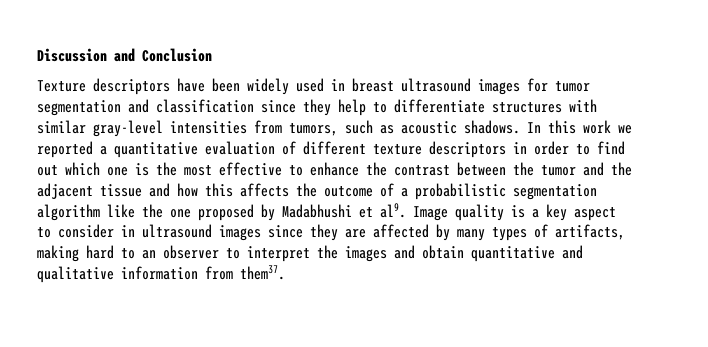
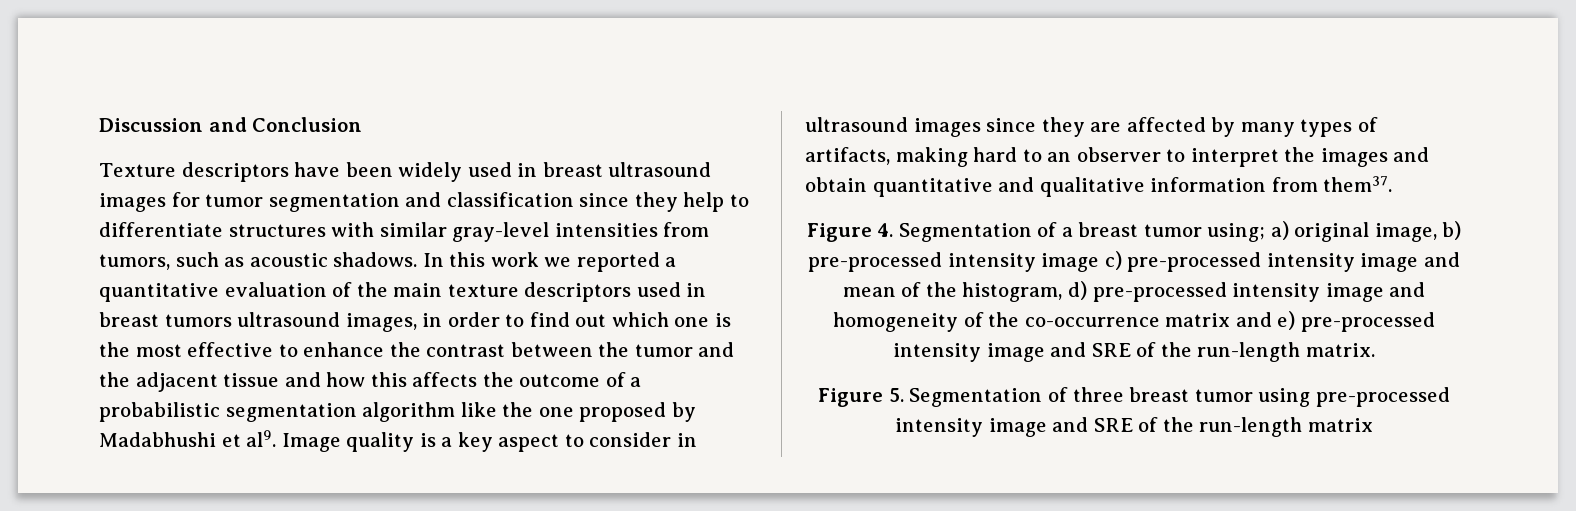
[303,141,506,158] different texture descriptors -> [356,282,707,302] [99,312,417,332] the main texture descriptors used in breast tumors ultrasound images,
(285, 272) none -> [806,221,1462,242] [808,251,1460,272] [842,281,1426,302] [833,311,1435,332] [893,342,1375,362] [818,387,1450,407] [895,417,1373,437] // Figure 4. Segmentation of a breast tumor using; a) original image, b) pre-processed intensity image c) pre-processed intensity image and mean of the histogram, d) pre-processed intensity image and homogeneity of the co-occurrence matrix and e) pre-processed intensity image and SRE of the run-length matrix. // Figure 5. Segmentation of three breast tumor using pre-processed intensity image and SRE of the run-length matrix

